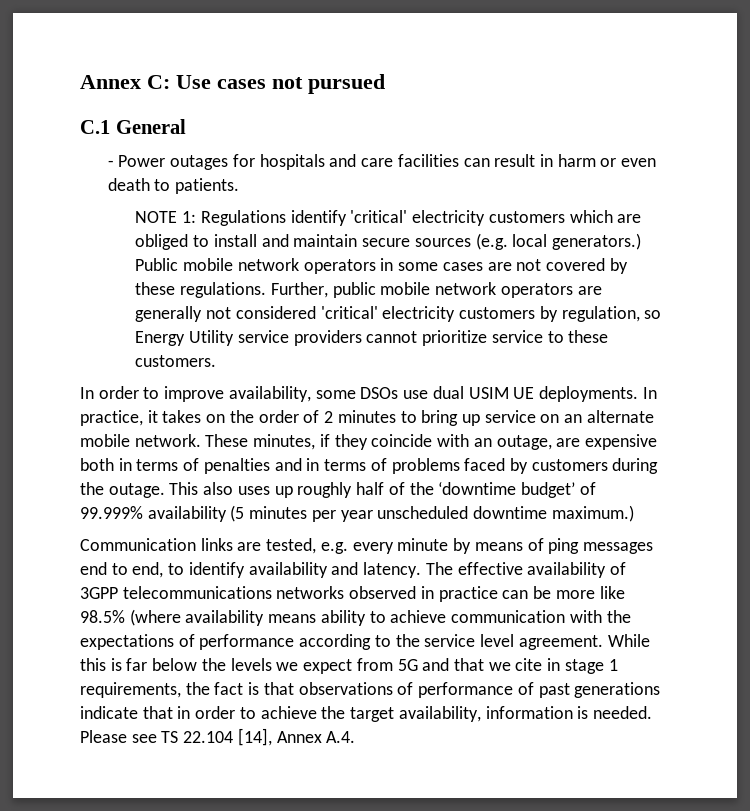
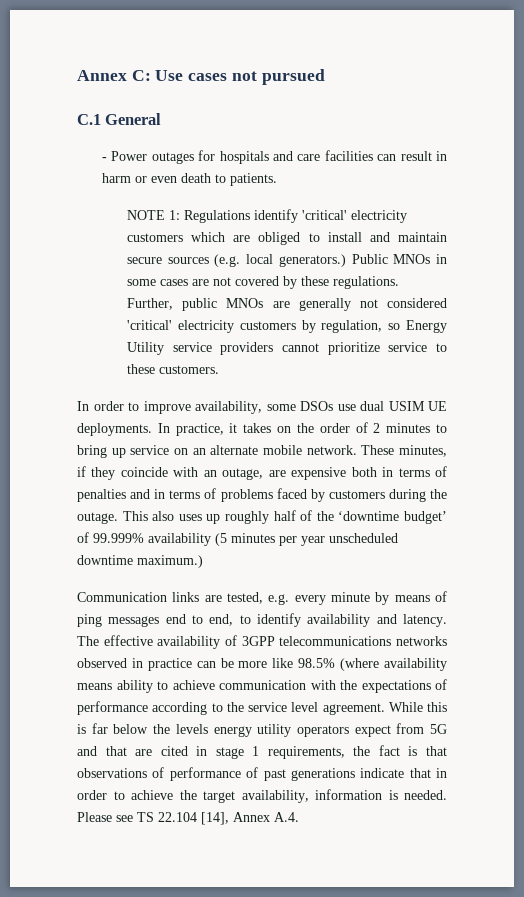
[183,258,376,274] mobile network operators -> [393,254,431,264] MNOs
[380,282,573,298] mobile network operators -> [226,298,264,308] MNOs
[276,662,299,671] we -> [213,724,349,737] energy utility operators
[488,658,543,671] we cite -> [135,746,188,756] are cited

